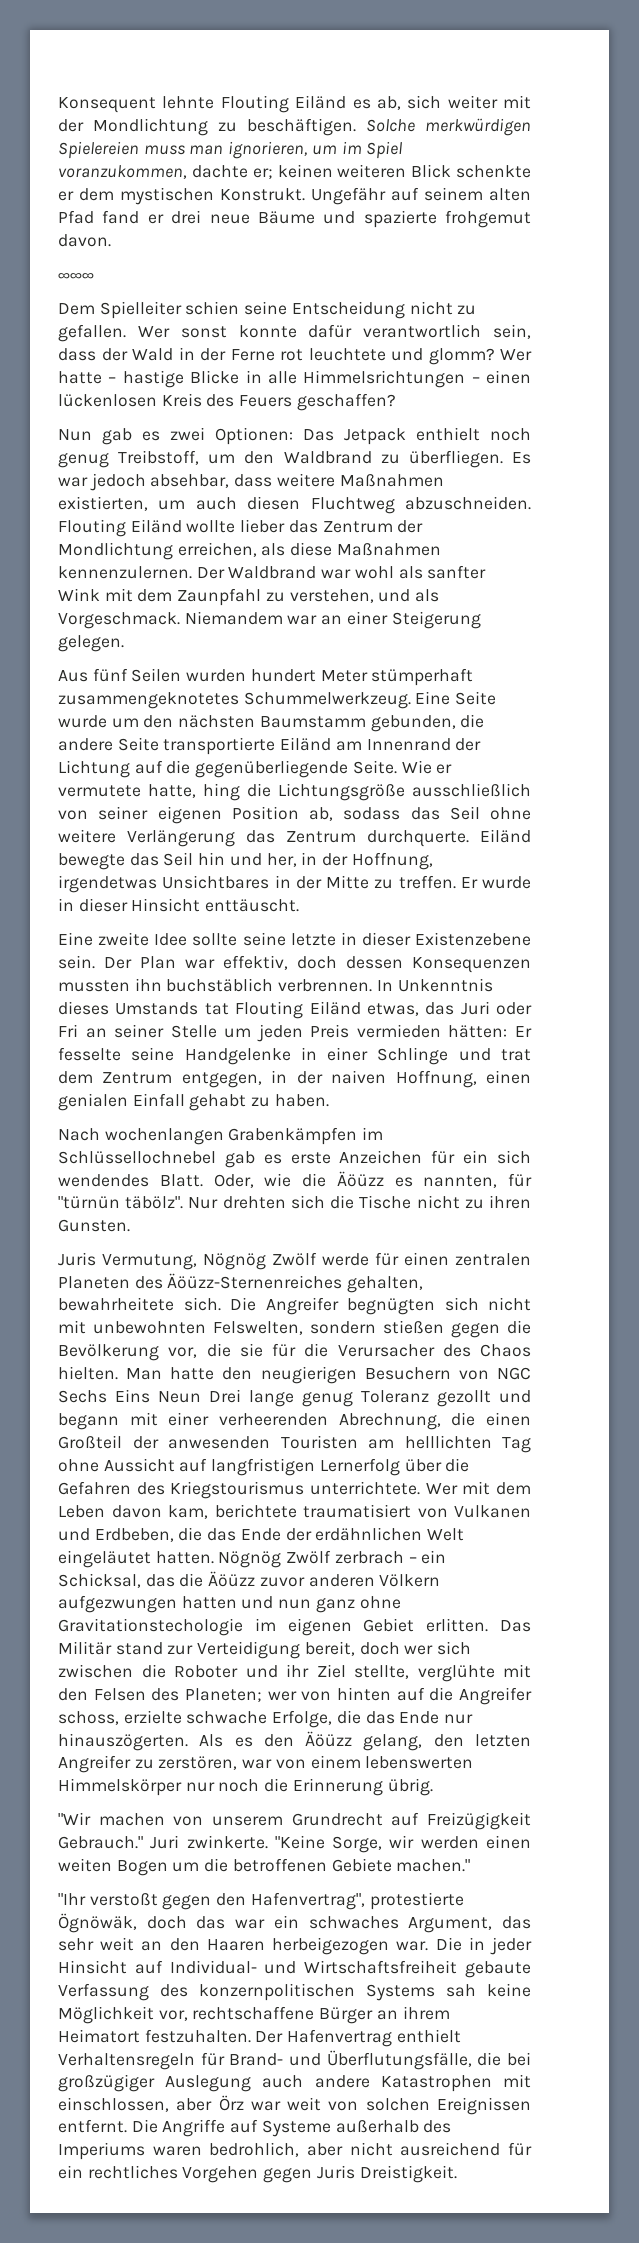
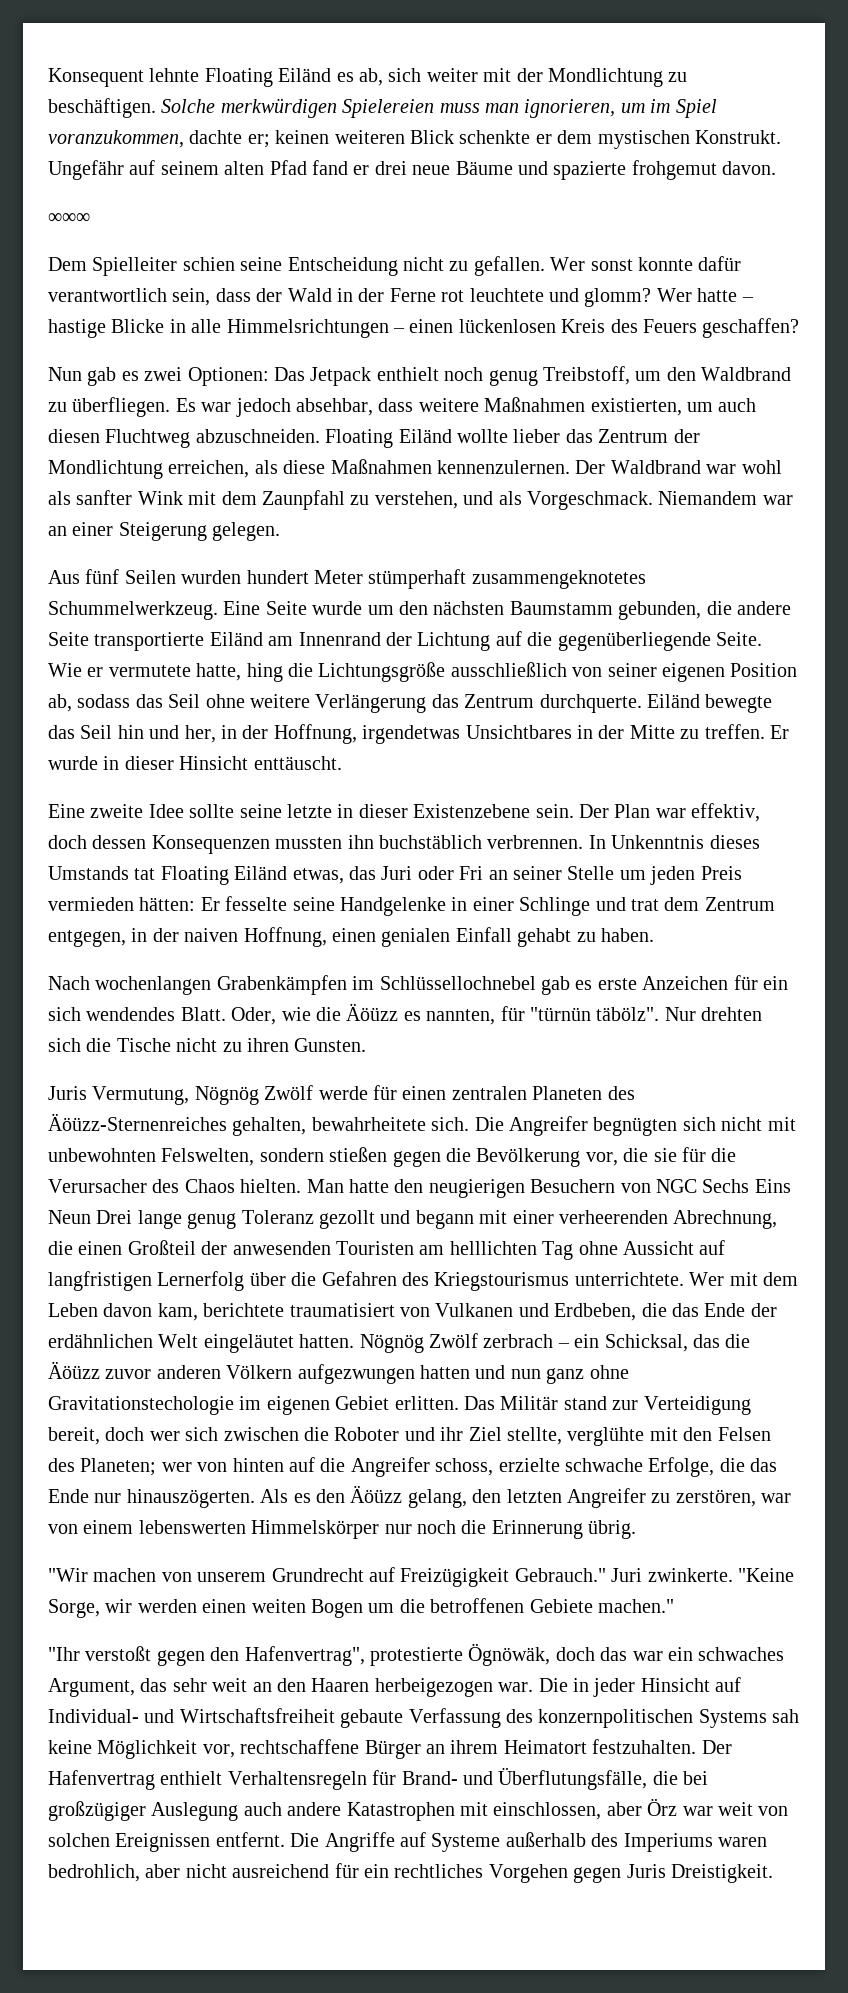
[220,95,289,113] Flouting -> [204,68,273,87] Floating
[58,519,126,537] Flouting -> [325,429,394,448] Floating
[235,1001,304,1019] Flouting -> [160,866,229,885] Floating

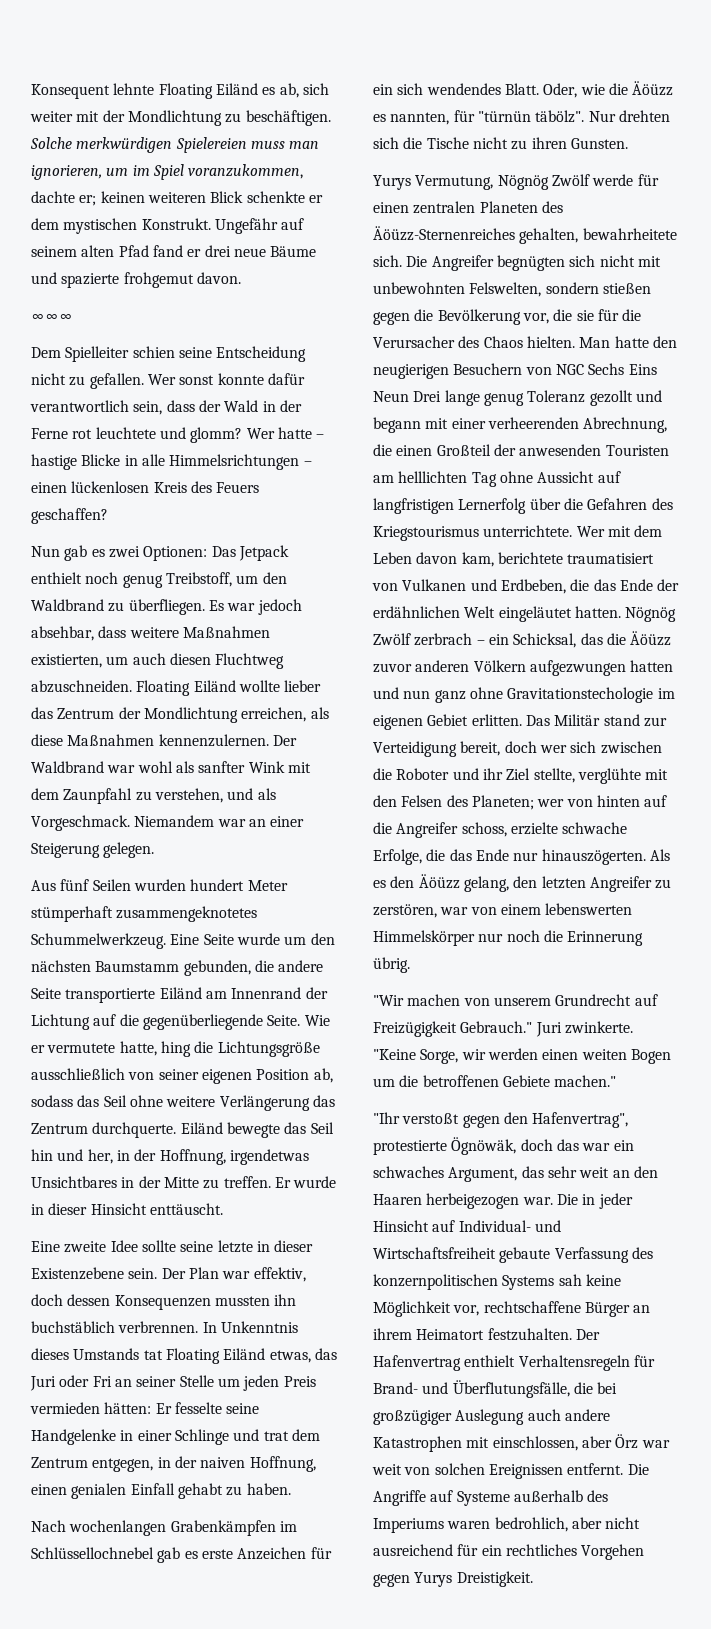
[48,1086,87,1100] Juris -> [373,175,411,190] Yurys
[626,1864,666,1878] Juris -> [414,1572,453,1587] Yurys

